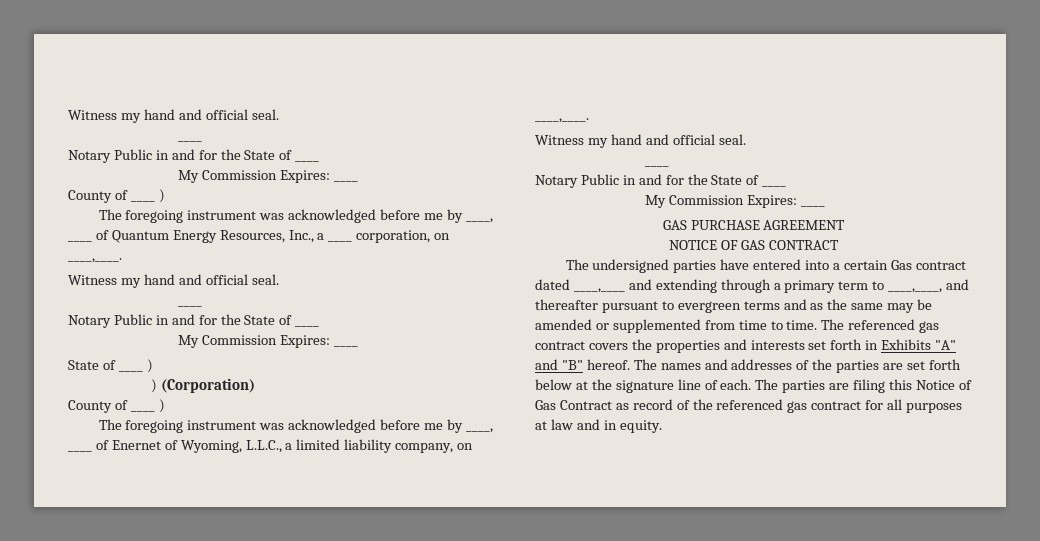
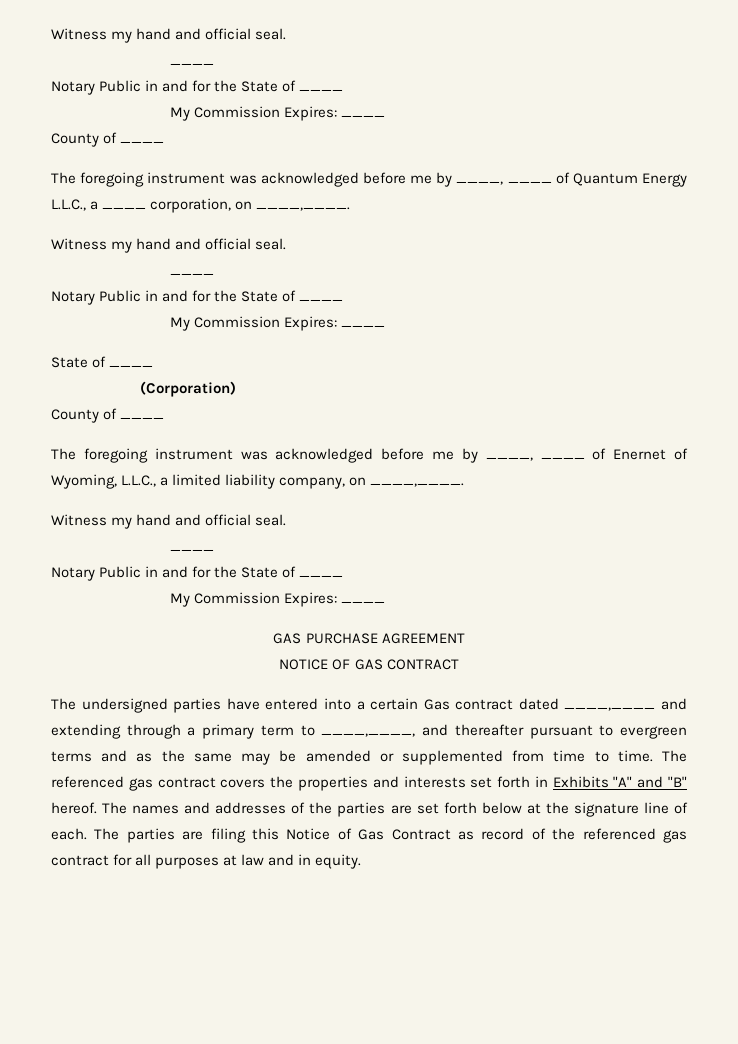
[158,189,165,203] ) -> (165, 142) none
[219,230,314,243] Resources, Inc., -> [51,199,86,211] L.L.C.,
[146,359,153,373] [150,379,157,393] ) // ) -> (154, 366) //
[158,399,165,413] ) -> (165, 418) none

